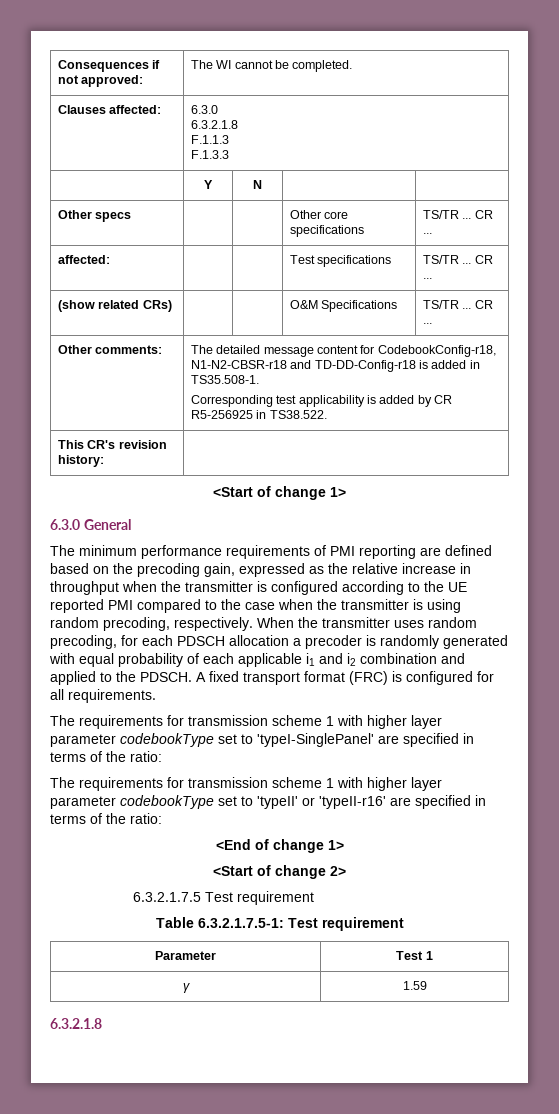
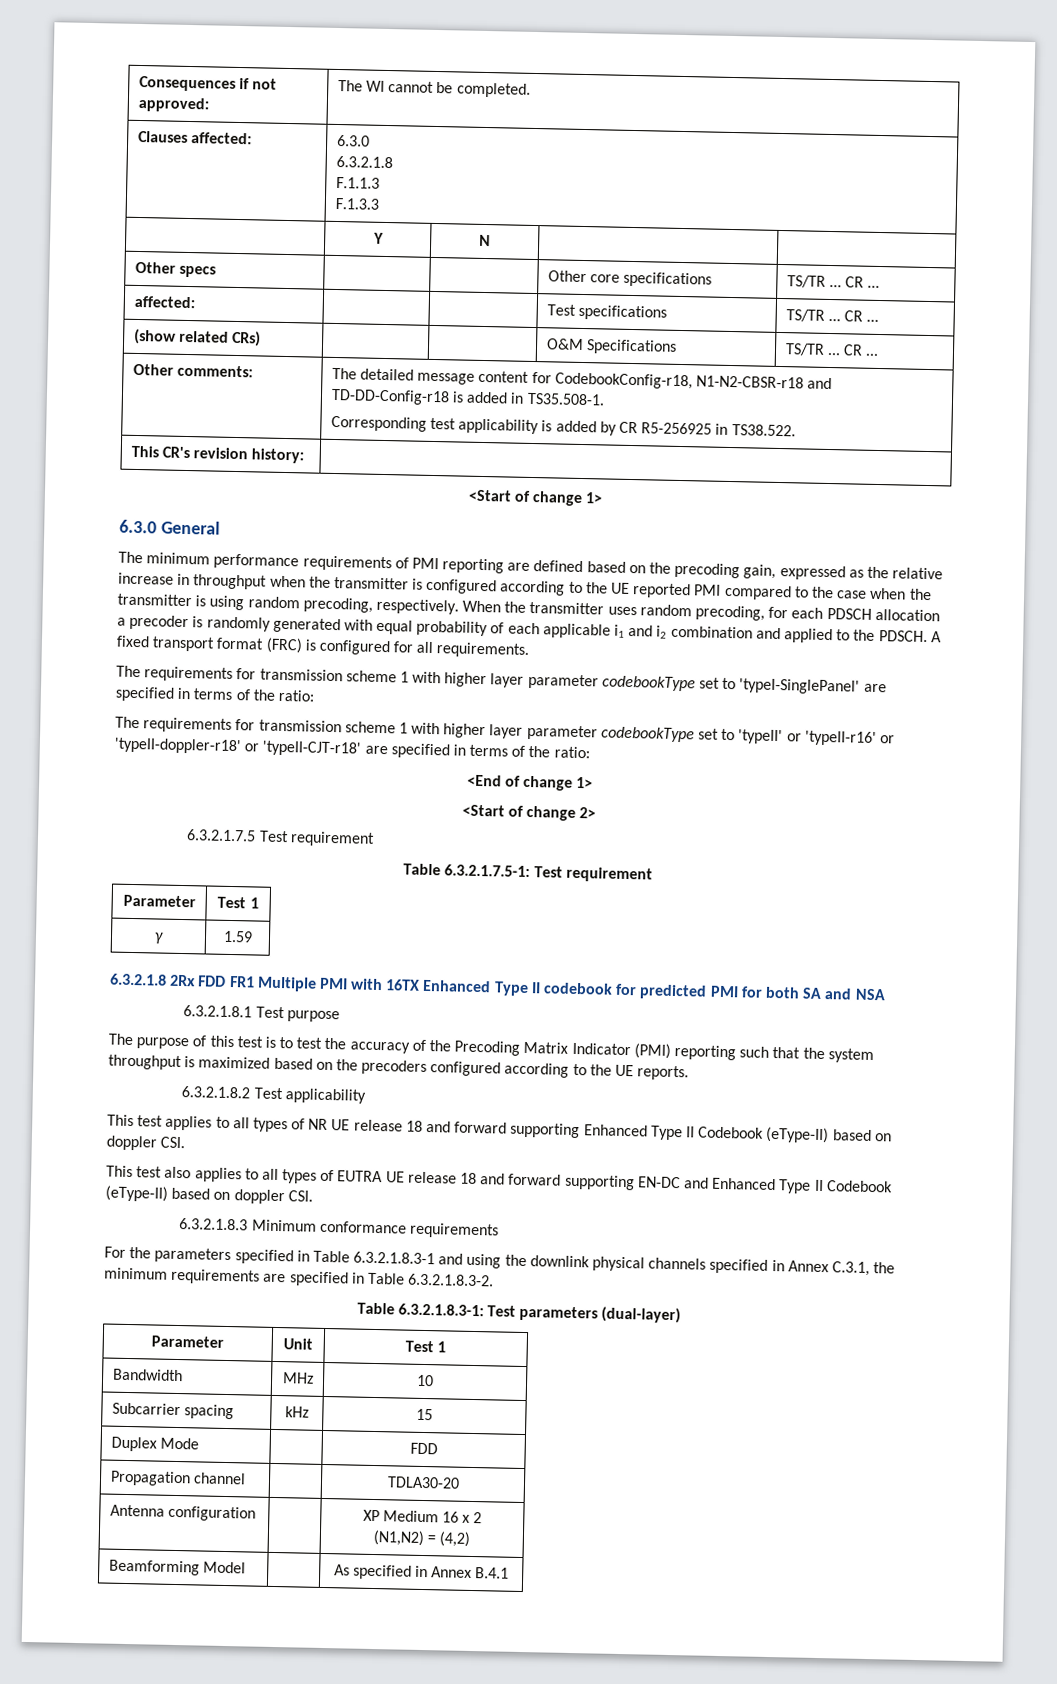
(386, 802) none -> [879,735,895,744] [114,737,362,757] or 'typeII-doppler-r18' or 'typeII-CJT-r18'
(102, 1023) none -> [170,974,886,1001] [183,1005,340,1023] [108,1033,874,1064] [108,1054,690,1081] [181,1086,366,1104] [107,1114,892,1144] [106,1135,186,1151] [106,1165,893,1194] [105,1185,313,1205] [179,1218,499,1239] [104,1246,896,1276] [104,1267,495,1287] [356,1302,682,1324] [151,1335,224,1348] [283,1338,313,1350] [404,1340,447,1353] [112,1368,183,1382] [281,1372,314,1384] [416,1374,434,1387] [111,1402,235,1420] [285,1406,309,1418] [416,1408,433,1421] [110,1436,200,1452] [409,1442,438,1455] [109,1470,247,1487] [386,1476,460,1489] [109,1504,257,1522] [362,1509,483,1524] [372,1529,472,1547] [108,1559,247,1576] [333,1564,510,1580] 2Rx FDD FR1 Multiple PMI with 16TX Enhanced Type II codebook for predicted PMI for both SA and NSA // 6.3.2.1.8.1 Test purpose // The purpose of this test is to test the accuracy of the Precoding Matrix Indicator (PMI) reporting such that the system throughput is maximized based on the precoders configured according to the UE reports. // 6.3.2.1.8.2 Test applicability // This test applies to all types of NR UE release 18 and forward supporting Enhanced Type II Codebook (eType-II) based on doppler CSI. // This test also applies to all types of EUTRA UE release 18 and forward supporting EN-DC and Enhanced Type II Codebook (eType-II) based on doppler CSI. // 6.3.2.1.8.3 Minimum conformance requirements // For the parameters specified in Table 6.3.2.1.8.3-1 and using the downlink physical channels specified in Annex C.3.1, the minimum requirements are specified in Table 6.3.2.1.8.3-2. // Table 6.3.2.1.8.3-1: Test parameters (dual-layer) // Parameter | Unit | Test 1 // Bandwidth | MHz | 10 // Subcarrier spacing | kHz | 15 // Duplex Mode | | FDD // Propagation channel | | TDLA30-20 // Antenna configuration | | XP Medium 16 x 2 // (N1,N2) = (4,2) // Beamforming Model | | As specified in Annex B.4.1

